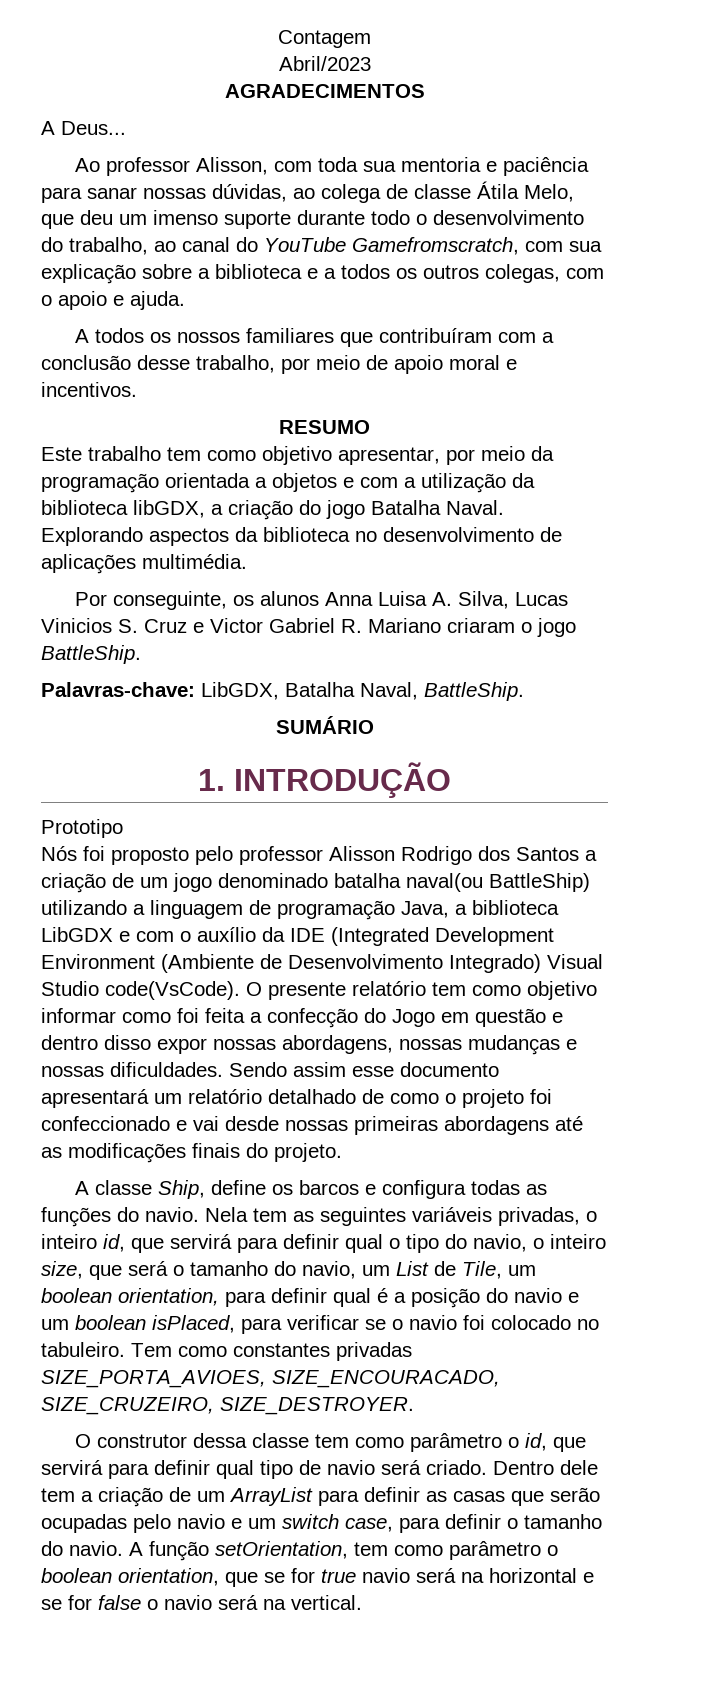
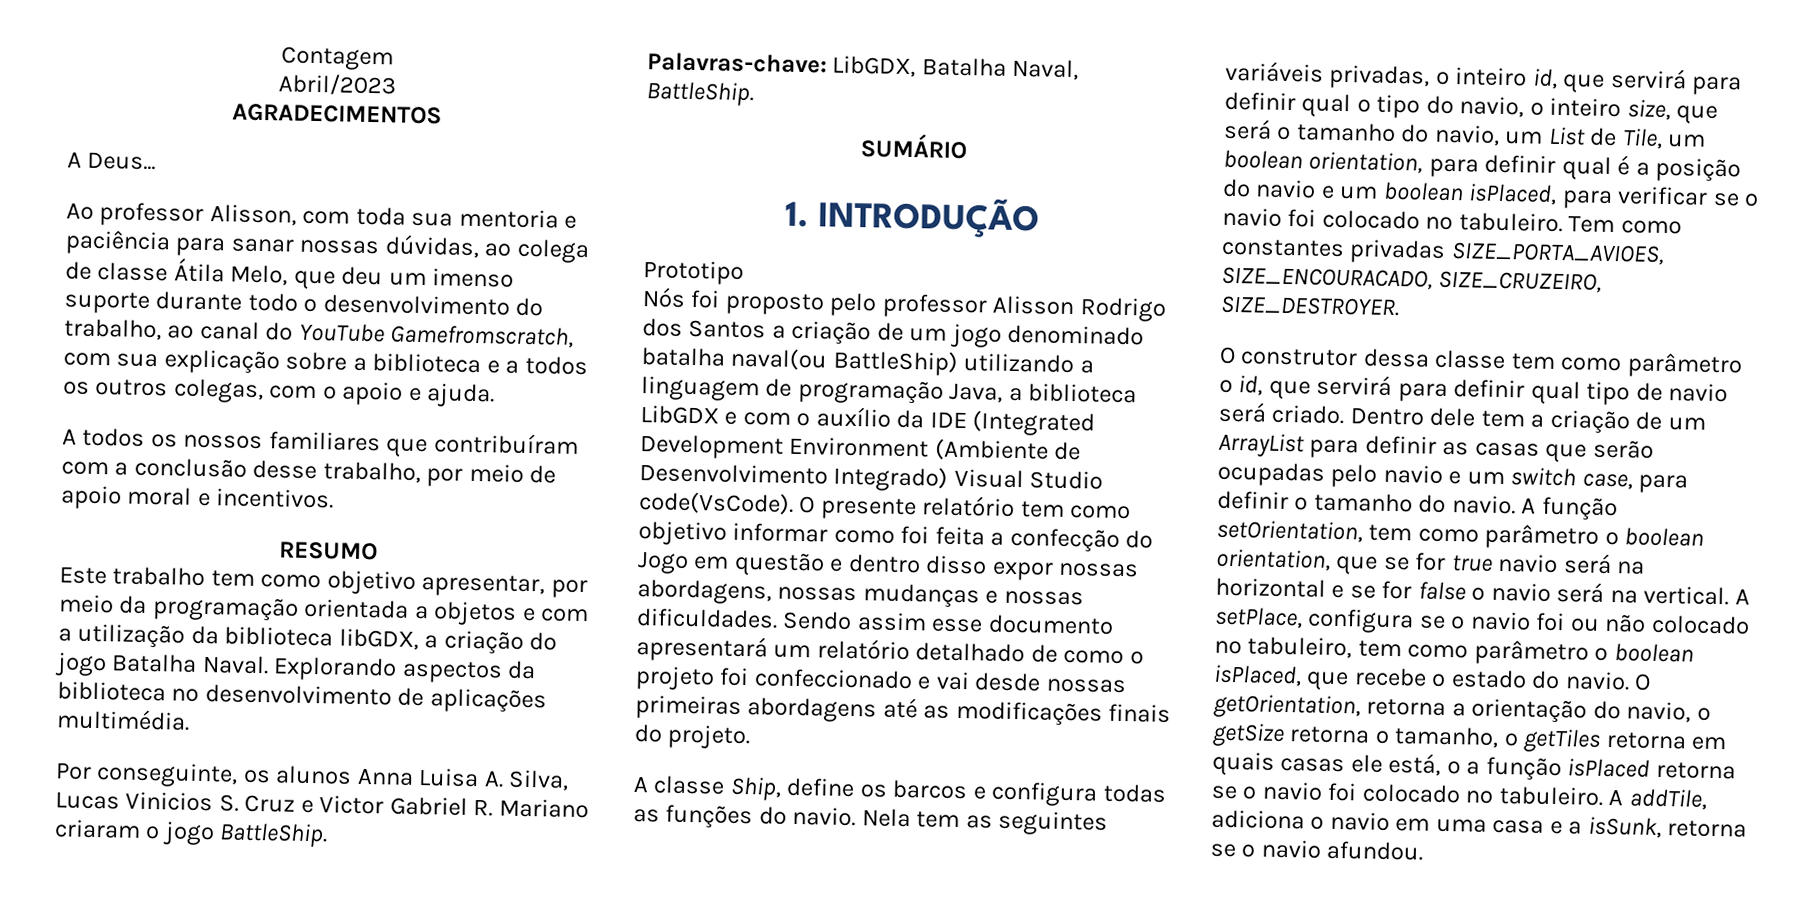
(362, 1602) none -> [1734,588,1750,605] [1214,606,1750,635] [1214,636,1694,666] [1213,664,1652,691] [1213,693,1711,724] [1212,722,1727,753] [1212,751,1736,782] [1211,781,1708,810] [1211,809,1748,838] [1210,839,1424,861] A setPlace, configura se o navio foi ou não colocado no tabuleiro, tem como parâmetro o boolean isPlaced, que recebe o estado do navio. O getOrientation, retorna a orientação do navio, o getSize retorna o tamanho, o getTiles retorna em quais casas ele está, o a função isPlaced retorna se o navio foi colocado no tabuleiro. A addTile, adiciona o navio em uma casa e a isSunk, retorna se o navio afundou.

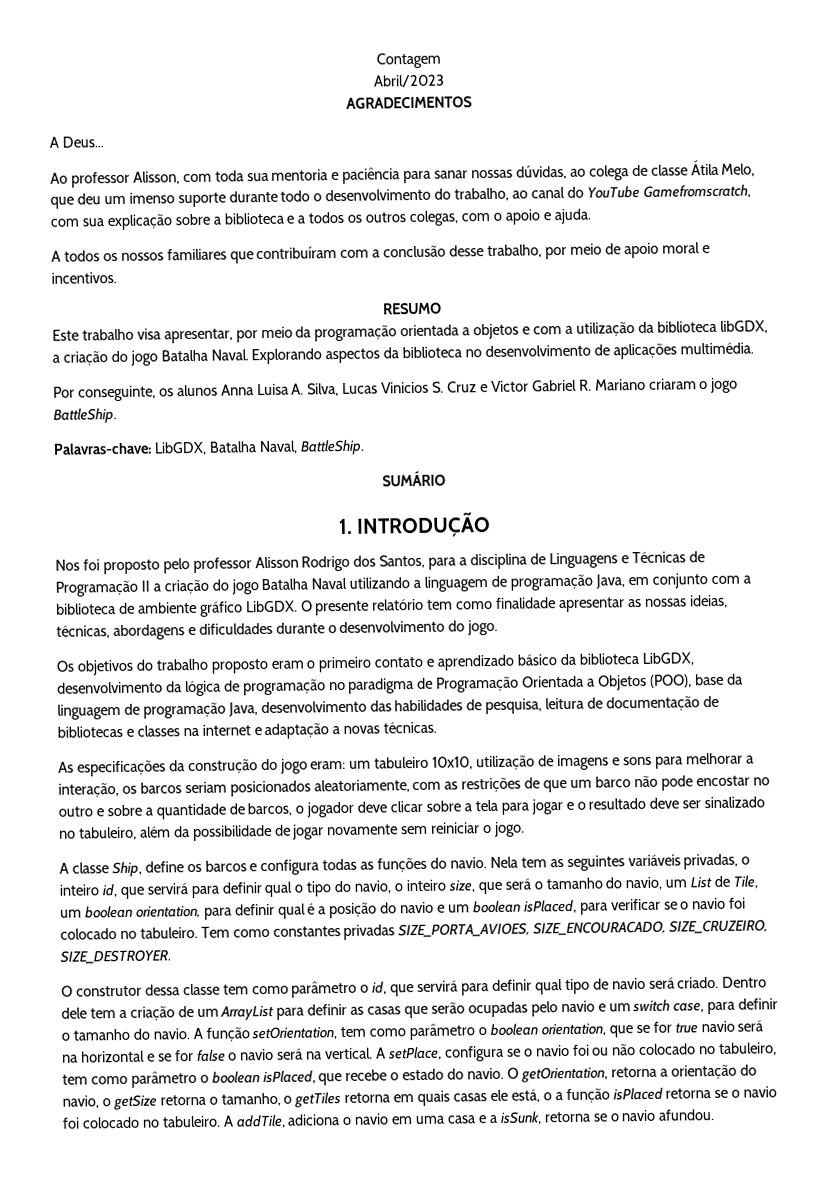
[210,570,416,595] tem como objetivo -> [136,328,161,340] visa
[643,260,744,285] [642,287,686,308] Prototipo // Nós -> [55,559,80,571] Nos
[688,319,1145,348] [641,347,958,376] Santos a criação de um jogo denominado batalha naval(ou BattleShip) -> [379,551,705,570] [55,577,348,597] Santos, para a disciplina de Linguagens e Técnicas de Programação II a criação do jogo Batalha Naval
[1008,383,1138,404] [640,405,1096,437] [639,434,1082,462] [639,463,1104,492] [638,491,794,515] a biblioteca LibGDX e com o auxílio da IDE (Integrated Development Environment (Ambiente de Desenvolvimento Integrado) Visual Studio code(VsCode). -> [627,573,751,589] [56,600,298,617] em conjunto com a biblioteca de ambiente gráfico LibGDX.
[638,521,1154,553] [637,551,1140,581] [637,579,1084,609] [636,608,1114,635] [636,635,1144,665] [635,666,1126,694] [635,695,1172,727] [634,723,752,750] objetivo informar como foi feita a confecção do Jogo em questão e dentro disso expor nossas abordagens, nossas mudanças e nossas dificuldades. Sendo assim esse documento apresentará um relatório detalhado de como o projeto foi confeccionado e vai desde nossas primeiras abordagens até as modificações finais do projeto. -> [496,594,728,613] [56,619,499,641] [56,652,694,676] [57,673,743,697] [57,695,719,720] [57,721,438,740] [58,752,754,777] [58,775,770,798] [58,796,766,820] [59,821,526,842] finalidade apresentar as nossas ideias, técnicas, abordagens e dificuldades durante o desenvolvimento do jogo. // Os objetivos do trabalho proposto eram o primeiro contato e aprendizado básico da biblioteca LibGDX, desenvolvimento da lógica de programação no paradigma de Programação Orientada a Objetos (POO), base da linguagem de programação Java, desenvolvimento das habilidades de pesquisa, leitura de documentação de bibliotecas e classes na internet e adaptação a novas técnicas. // As especificações da construção do jogo eram: um tabuleiro 10x10, utilização de imagens e sons para melhorar a interação, os barcos seriam posicionados aleatoriamente, com as restrições de que um barco não pode encostar no outro e sobre a quantidade de barcos, o jogador deve clicar sobre a tela para jogar e o resultado deve ser sinalizado no tabuleiro, além da possibilidade de jogar novamente sem reiniciar o jogo.

